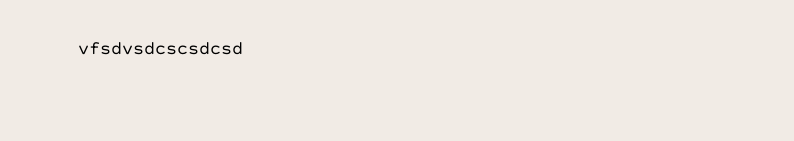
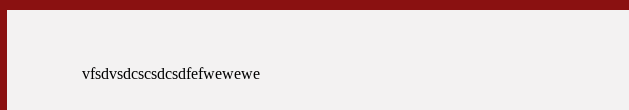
[78,42,243,55] vfsdvsdcscsdcsd -> [82,67,260,79] vfsdvsdcscsdcsdfefwewewe

